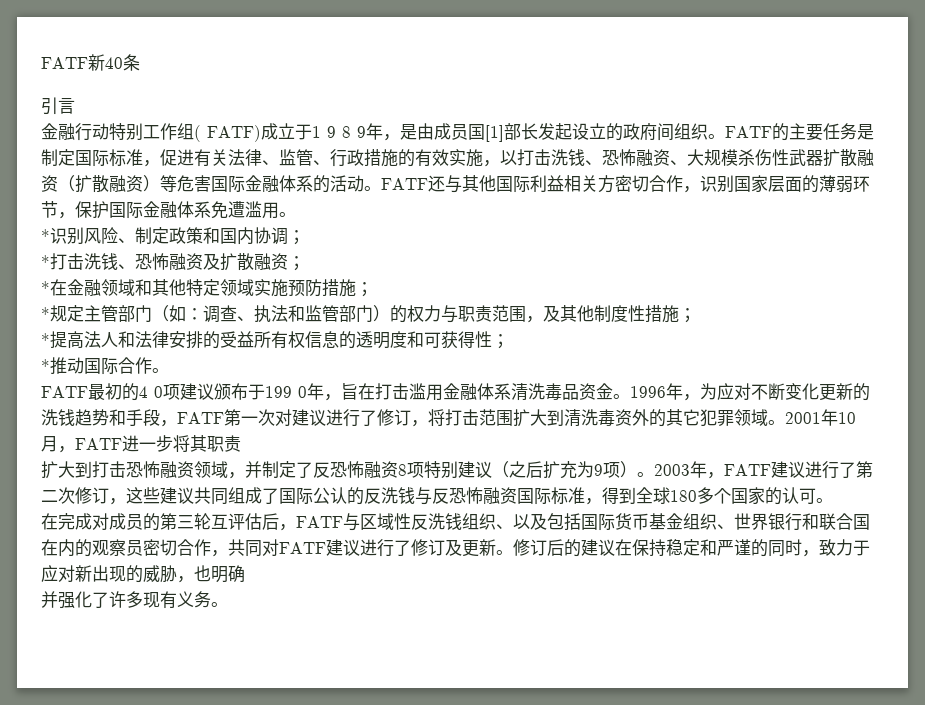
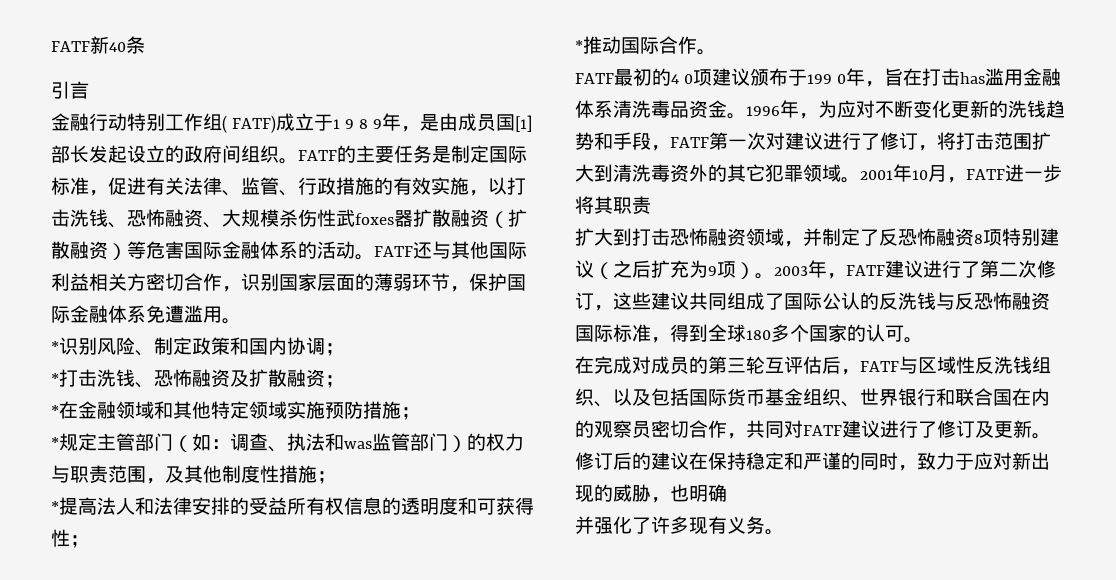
(806, 157) none -> [355,213,394,225] foxes
(305, 313) none -> [344,441,372,449] was
(409, 391) none -> [959,72,985,84] has

